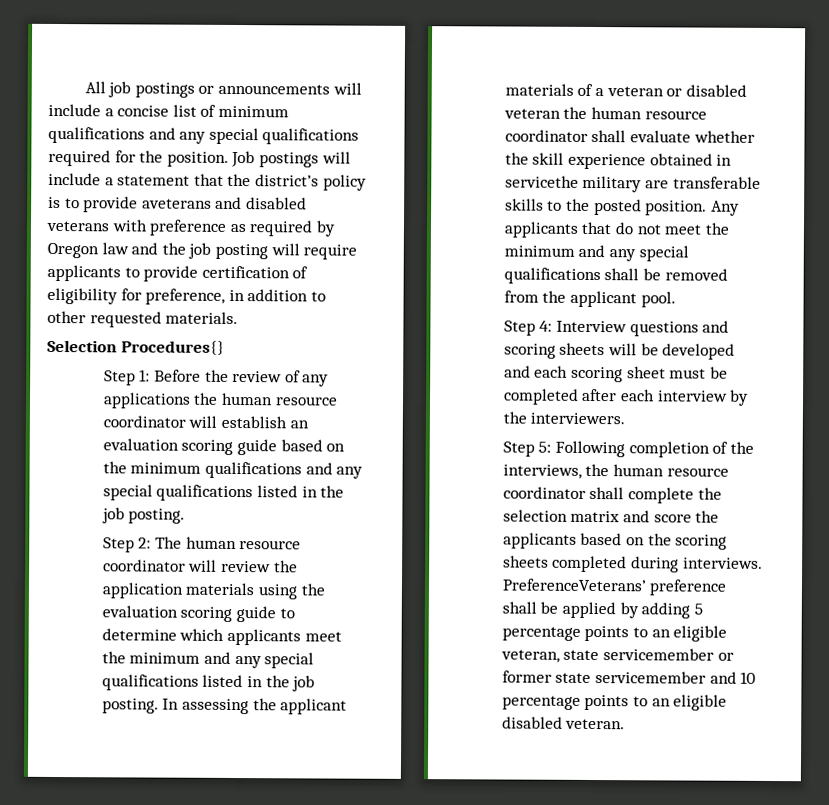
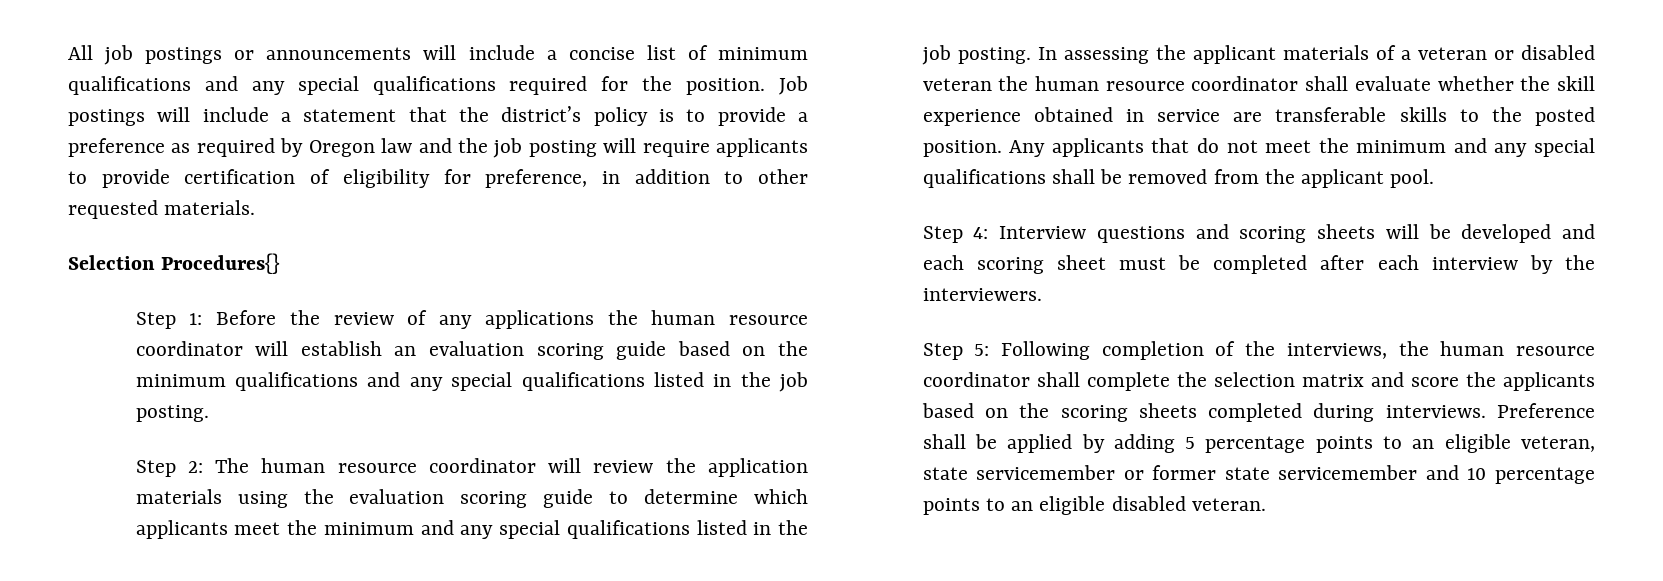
[141,196,307,210] [46,219,148,232] aveterans and disabled veterans with -> [798,112,809,122] a
[504,175,643,193] servicethe military -> [1157,109,1221,122] service
[501,578,728,596] PreferenceVeterans’ preference -> [1496,403,1595,418] Preference

